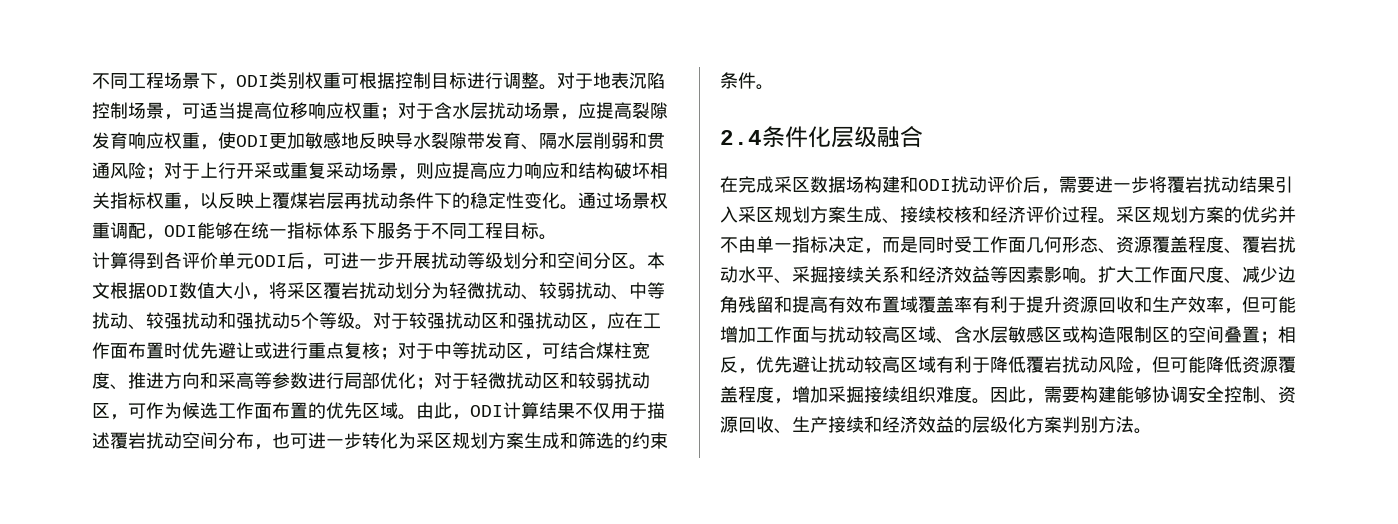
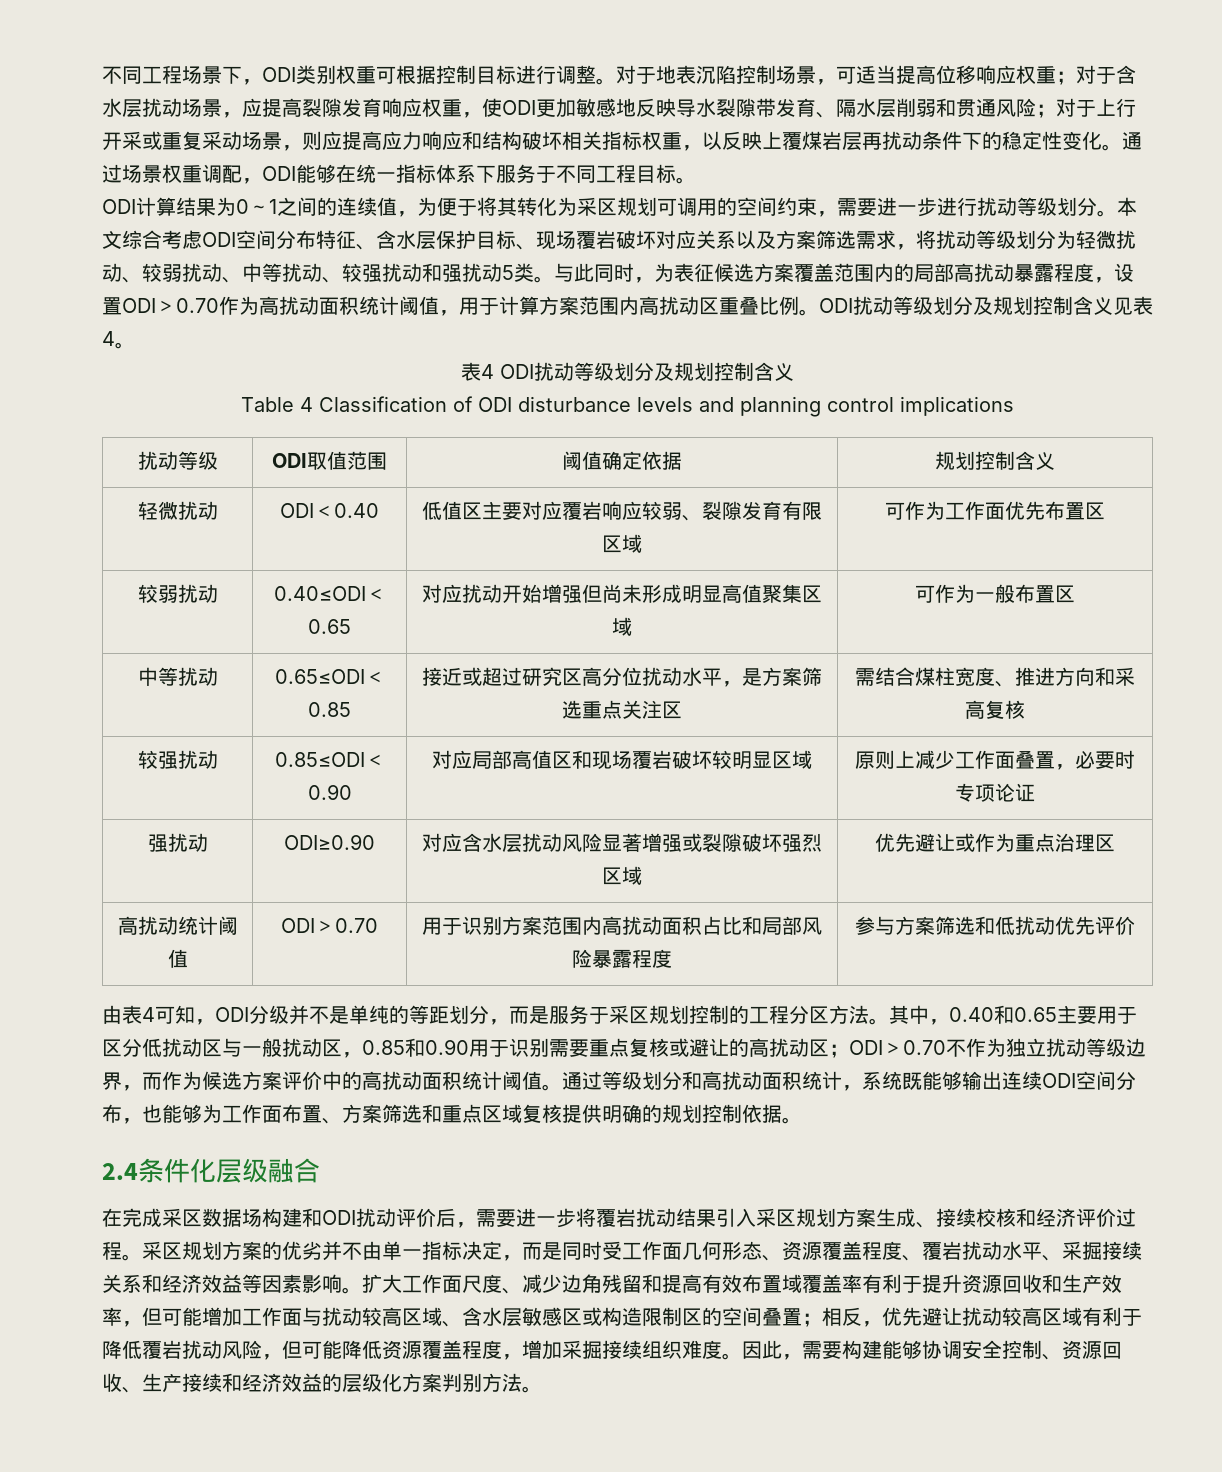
[92,252,665,270] [92,282,395,300] 计算得到各评价单元ODI后，可进一步开展扰动等级划分和空间分区。本文根据ODI数值大小，将采区覆岩扰动 -> [102,197,1137,217] [102,230,1016,250] ODI计算结果为0～1之间的连续值，为便于将其转化为采区规划可调用的空间约束，需要进一步进行扰动等级划分。本文综合考虑ODI空间分布特征、含水层保护目标、现场覆岩破坏对应关系以及方案筛选需求，将扰动等级
[301,312,661,330] [92,342,560,360] 个等级。对于较强扰动区和强扰动区，应在工作面布置时优先避让或进行重点复核；对于中等扰动区，可 -> [514,263,1134,283] [102,296,1153,316] [102,331,135,349] [461,362,794,381] [241,396,1014,417] [137,451,218,470] [272,451,387,470] [562,451,682,470] [935,451,1055,470] [137,501,218,520] [280,503,379,518] [421,501,822,521] [602,534,642,553] [885,501,1105,520] [137,584,218,603] [273,586,386,601] [308,619,351,634] [421,584,822,603] [612,617,632,636] [915,584,1075,603] [137,667,218,686] [274,669,385,684] [308,702,351,717] [421,667,822,687] [562,700,682,719] [855,668,875,686] 类。与此同时，为表征候选方案覆盖范围内的局部高扰动暴露程度，设置ODI＞0.70作为高扰动面积统计阈值，用于计算方案范围内高扰动区重叠比例。ODI扰动等级划分及规划控制含义见表4。 // 表4 ODI扰动等级划分及规划控制含义 // Table 4 Classification of ODI disturbance levels and planning control implications // 扰动等级 | ODI取值范围 | 阈值确定依据 | 规划控制含义 // 轻微扰动 | ODI＜0.40 | 低值区主要对应覆岩响应较弱、裂隙发育有限区域 | 可作为工作面优先布置区 // 较弱扰动 | 0.40≤ODI＜0.65 | 对应扰动开始增强但尚未形成明显高值聚集区域 | 可作为一般布置区 // 中等扰动 | 0.65≤ODI＜0.85 | 接近或超过研究区高分位扰动水平，是方案筛选重点关注区 | 需
[254,372,650,390] [92,402,665,420] [92,432,668,450] [720,72,756,89] 等参数进行局部优化；对于轻微扰动区和较弱扰动区，可作为候选工作面布置的优先区域。由此，ODI计算结果不仅用于描述覆岩扰动空间分布，也可进一步转化为采区规划方案生成和筛选的约束条件 -> [985,700,1025,719] [137,750,218,769] [274,752,385,767] [307,784,352,800] [431,750,812,770] [855,750,1135,770] [955,783,1035,802] [147,833,208,852] [284,834,375,850] [421,833,822,853] [602,866,642,885] [875,833,1115,852] [117,916,238,935] [167,949,188,968] [281,918,378,933] [421,916,822,935] [572,949,672,968] [855,916,1135,935] [102,1005,1137,1025] [102,1038,1146,1058] [102,1071,1136,1091] [102,1104,782,1124] 复核 // 较强扰动 | 0.85≤ODI＜0.90 | 对应局部高值区和现场覆岩破坏较明显区域 | 原则上减少工作面叠置，必要时专项论证 // 强扰动 | ODI≥0.90 | 对应含水层扰动风险显著增强或裂隙破坏强烈区域 | 优先避让或作为重点治理区 // 高扰动统计阈值 | ODI＞0.70 | 用于识别方案范围内高扰动面积占比和局部风险暴露程度 | 参与方案筛选和低扰动优先评价 // 由表4可知，ODI分级并不是单纯的等距划分，而是服务于采区规划控制的工程分区方法。其中，0.40和0.65主要用于区分低扰动区与一般扰动区，0.85和0.90用于识别需要重点复核或避让的高扰动区；ODI＞0.70不作为独立扰动等级边界，而作为候选方案评价中的高扰动面积统计阈值。通过等级划分和高扰动面积统计，系统既能够输出连续ODI空间分布，也能够为工作面布置、方案筛选和重点区域复核提供明确的规划控制依据

